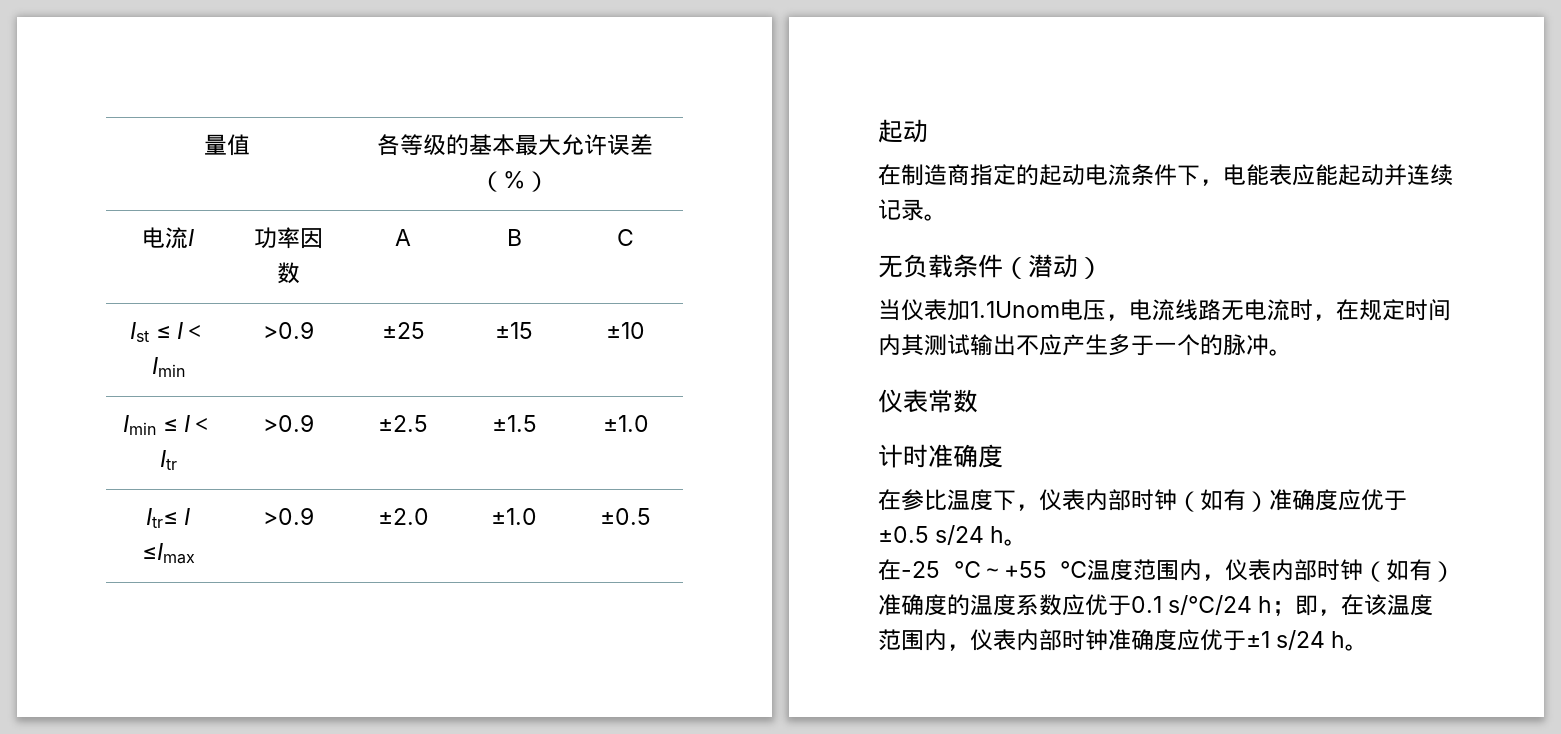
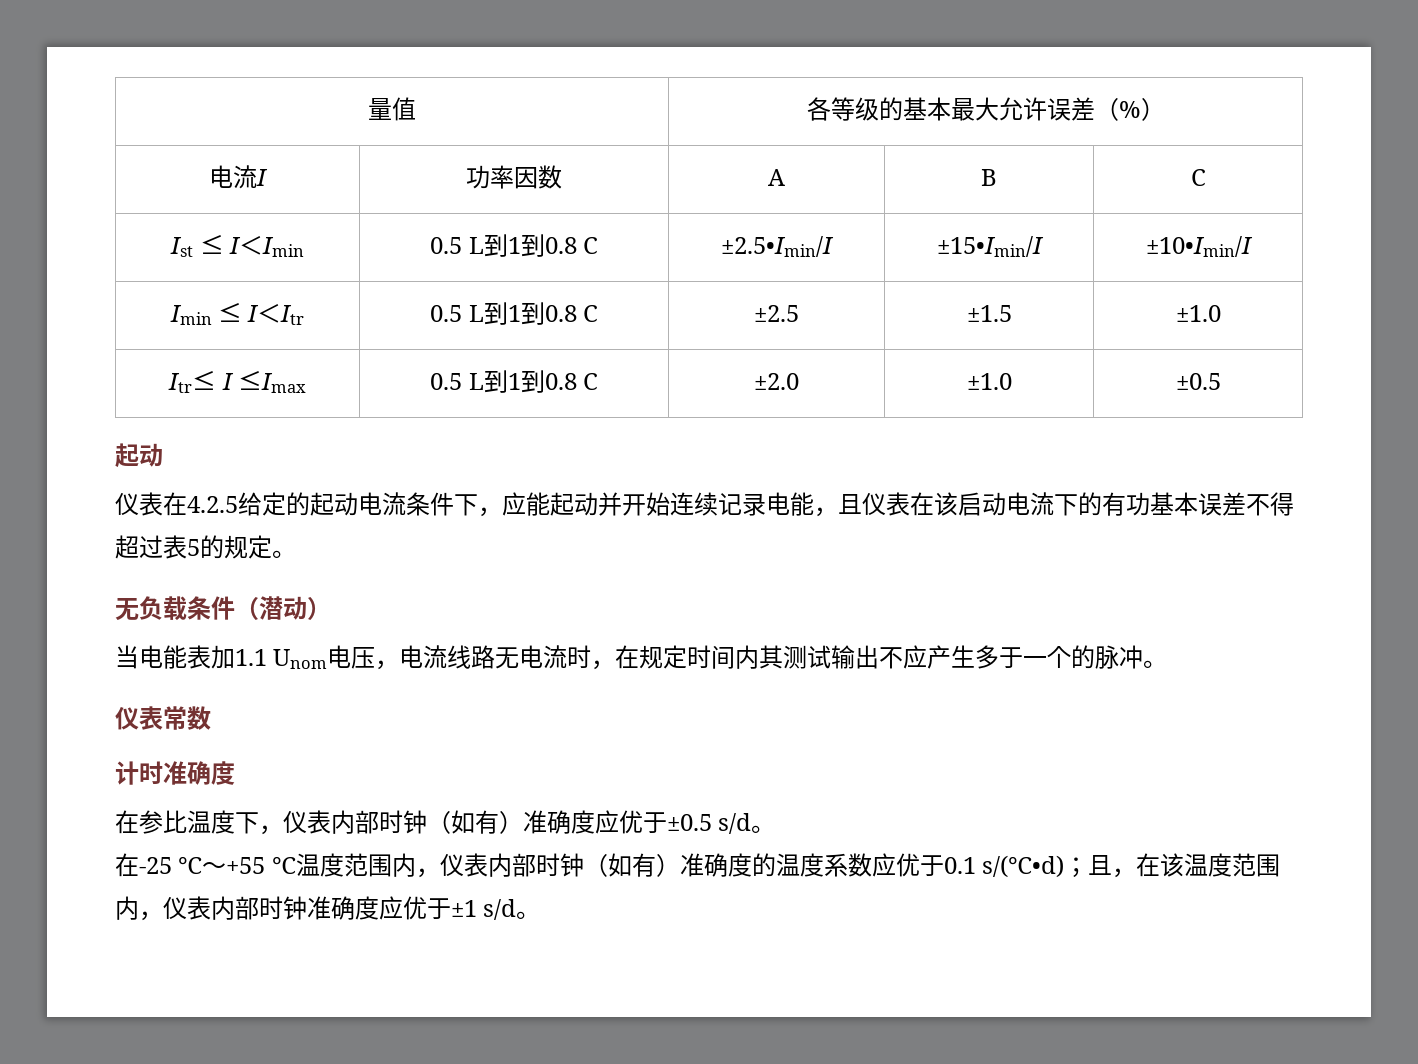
[262,321,314,339] [381,322,425,339] [495,322,533,339] [606,322,645,339] >0.9 | ±25 | ±15 | ±10 -> [430,234,598,257] [721,236,834,257] [936,236,1044,257] [1145,236,1253,257] 0.5 L到1到0.8 C | ±2.5•Imin/I | ±15•Imin/I | ±10•Imin/I
[262,414,314,432] >0.9 -> [430,302,598,325] 0.5 L到1到0.8 C
[262,507,314,525] >0.9 -> [430,370,598,393] 0.5 L到1到0.8 C
[878,164,993,186] 在制造商指 -> [115,492,262,516] 仪表在4.2.5给
[1223,164,1292,186] 电能表 -> (502, 512) none
(1407, 175) none -> [622,492,670,516] 开始
(924, 210) none -> [766,492,1294,517] [115,535,272,559] 电能，且仪表在该启动电流下的有功基本误差不得超过表5的规定
[901,299,1060,321] 仪表加1.1Unom -> [139,645,328,669] 电能表加1.1 Unom
[935,525,1005,546] s/24 h -> [718,813,752,834] s/d
[1168,595,1319,616] s/℃/24 h；即 -> [982,855,1113,878] s/(℃•d)；且
[1276,630,1346,651] s/24 h -> [483,899,517,920] s/d

